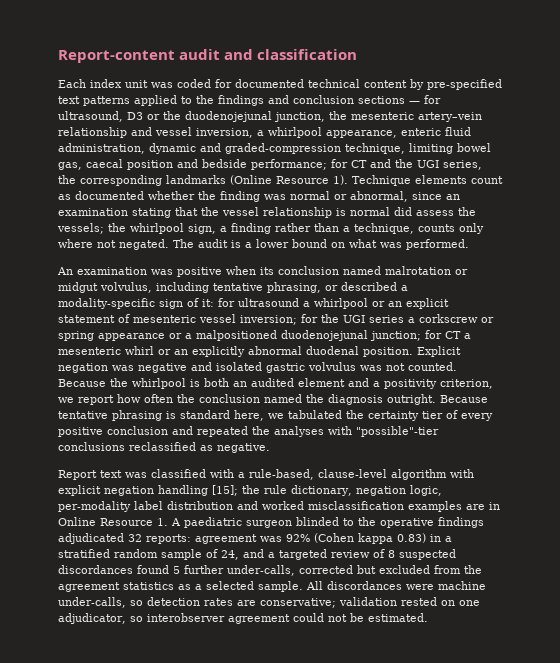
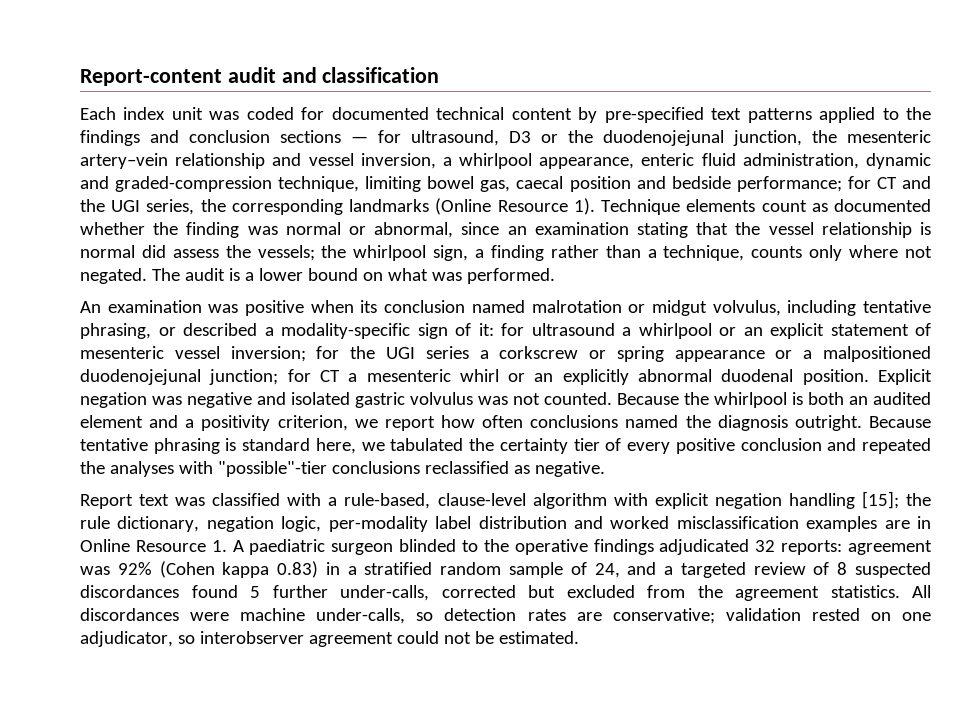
[177,394,260,403] the conclusion -> [530,415,619,428] conclusions
[123,581,303,592] statistics as a selected sample. -> [830,585,900,598] statistics.

